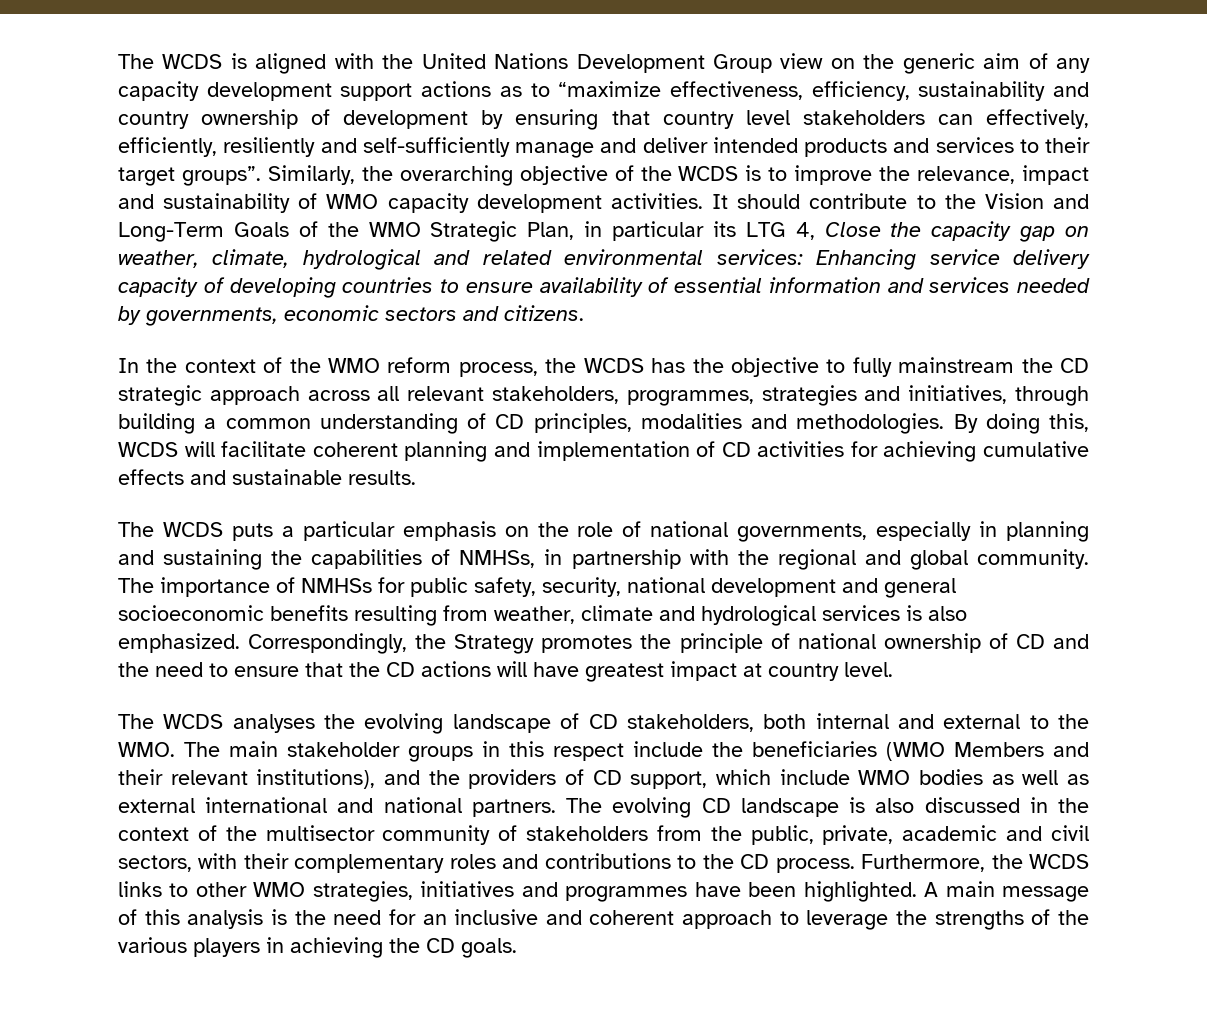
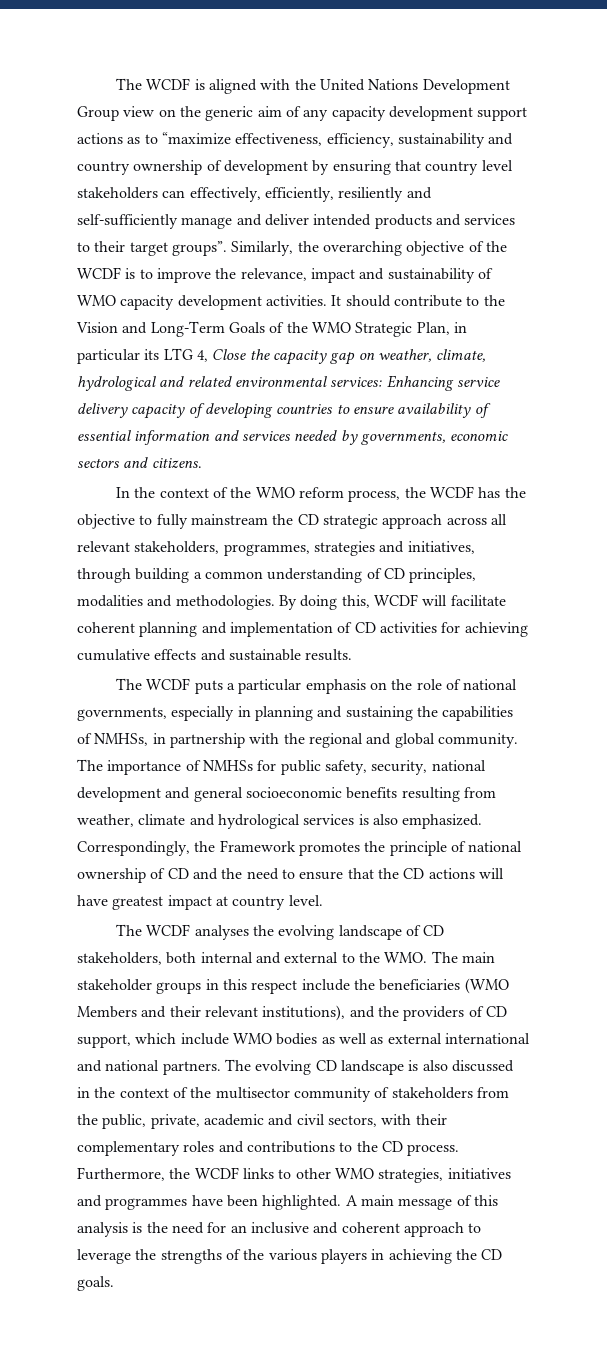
[118,54,223,69] The WCDS -> [115,78,191,90] The WCDF
[678,166,739,181] WCDS -> [77,267,121,279] WCDF
[583,358,644,373] WCDS -> [429,486,474,498] WCDF
[118,442,178,457] WCDS -> [373,594,418,606] WCDF
[162,522,223,537] WCDS -> [146,678,191,690] WCDF
[454,634,535,654] Strategy -> [219,840,296,852] Framework
[163,714,224,729] WCDS -> [146,924,191,936] WCDF
[1029,854,1089,869] WCDS -> [194,1167,239,1179] WCDF

